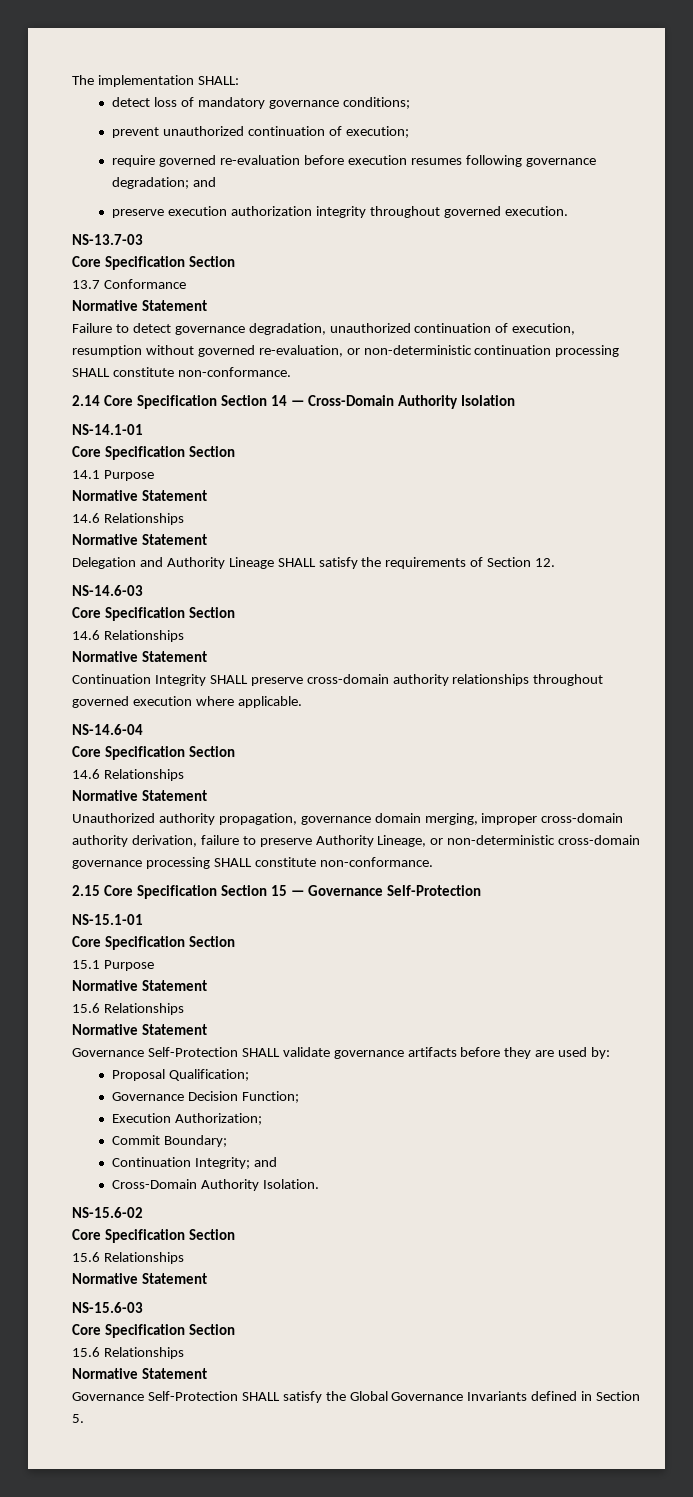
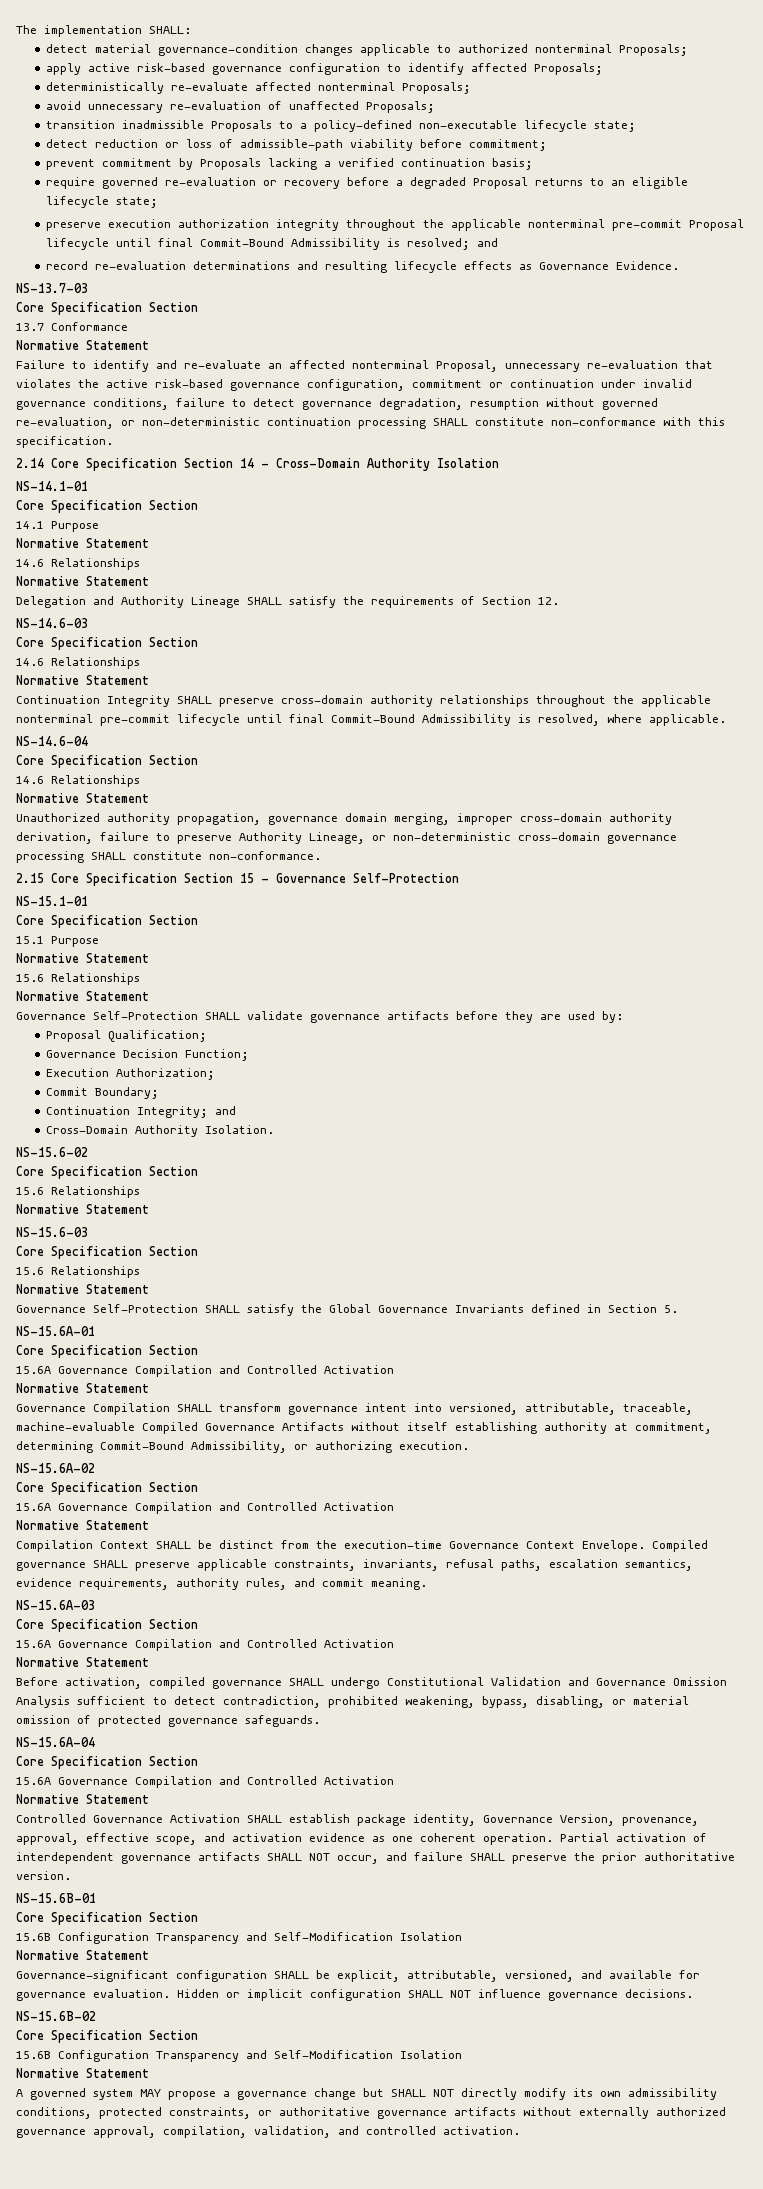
[154,97,410,109] [112,126,410,138] [112,155,596,167] [112,177,217,189] loss of mandatory governance conditions; // prevent unauthorized continuation of execution; // require governed re-evaluation before execution resumes following governance degradation; and -> [95,44,689,56] [46,63,604,75] [46,82,472,94] [46,101,436,113] [46,120,637,132] [46,139,548,151] [46,158,534,170] [46,177,689,189] [46,196,159,208] material governance-condition changes applicable to authorized nonterminal Proposals; // apply active risk-based governance configuration to identify affected Proposals; // deterministically re-evaluate affected nonterminal Proposals; // avoid unnecessary re-evaluation of unaffected Proposals; // transition inadmissible Proposals to a policy-defined non-executable lifecycle state; // detect reduction or loss of admissible-path viability before commitment; // prevent commitment by Proposals lacking a verified continuation basis; // require governed re-evaluation or recovery before a degraded Proposal returns to an eligible lifecycle state;
[443,206,568,218] governed execution. -> [423,219,745,231] [46,238,499,250] [46,261,680,273] the applicable nonterminal pre-commit Proposal lifecycle until final Commit-Bound Admissibility is resolved; and // record re-evaluation determinations and resulting lifecycle effects as Governance Evidence.
[132,323,576,335] detect governance degradation, unauthorized continuation of execution, -> [93,360,713,372] [16,379,692,391] [16,398,463,410] identify and re-evaluate an affected nonterminal Proposal, unnecessary re-evaluation that violates the active risk-based governance configuration, commitment or continuation under invalid governance conditions, failure to detect governance degradation,
[177,367,291,377] non-conformance. -> [551,417,725,426] [16,436,113,448] non-conformance with this specification.
[290,400,305,406] — -> [261,463,269,468] -
[72,696,192,708] governed execution -> [613,695,711,707] [16,714,600,726] the applicable nonterminal pre-commit lifecycle until final Commit-Bound Admissibility is resolved,
[290,890,305,896] — -> [261,878,269,883] -
(84, 1418) none -> [16,1326,95,1336] [16,1345,198,1358] [16,1365,394,1377] [16,1383,149,1393] [16,1403,693,1415] [16,1422,712,1434] [16,1441,469,1453] [16,1463,95,1473] [16,1482,198,1495] [16,1502,394,1514] [16,1520,149,1530] [16,1540,708,1552] [16,1559,693,1571] [16,1578,427,1590] [16,1600,95,1610] [16,1619,198,1632] [16,1639,394,1651] [16,1657,149,1667] [16,1677,727,1689] [16,1696,689,1708] [16,1715,320,1727] [16,1737,95,1747] [16,1756,198,1769] [16,1776,394,1788] [16,1794,149,1804] [16,1814,699,1826] [16,1833,707,1845] [16,1852,735,1864] [16,1871,71,1880] [16,1893,96,1903] [16,1912,198,1925] [16,1932,462,1944] [16,1950,149,1960] [16,1970,700,1982] [16,1989,693,2001] [16,2011,96,2021] [16,2030,198,2043] [16,2050,462,2062] [16,2068,149,2078] [16,2088,717,2100] [16,2107,726,2119] [16,2126,520,2138] // NS-15.6A-01 // Core Specification Section // 15.6A Governance Compilation and Controlled Activation // Normative Statement // Governance Compilation SHALL transform governance intent into versioned, attributable, traceable, machine-evaluable Compiled Governance Artifacts without itself establishing authority at commitment, determining Commit-Bound Admissibility, or authorizing execution. // NS-15.6A-02 // Core Specification Section // 15.6A Governance Compilation and Controlled Activation // Normative Statement // Compilation Context SHALL be distinct from the execution-time Governance Context Envelope. Compiled governance SHALL preserve applicable constraints, invariants, refusal paths, escalation semantics, evidence requirements, authority rules, and commit meaning. // NS-15.6A-03 // Core Specification Section // 15.6A Governance Compilation and Controlled Activation // Normative Statement // Before activation, compiled governance SHALL undergo Constitutional Validation and Governance Omission Analysis sufficient to detect contradiction, prohibited weakening, bypass, disabling, or material omission of protected governance safeguards. // NS-15.6A-04 // Core Specification Section // 15.6A Governance Compilation and Controlled Activation // Normative Statement // Controlled Governance Activation SHALL establish package identity, Governance Version, provenance, approval, effective scope, and activation evidence as one coherent operation. Partial activation of interdependent governance artifacts SHALL NOT occur, and failure SHALL preserve the prior authoritative version. // NS-15.6B-01 // Core Specification Section // 15.6B Configuration Transparency and Self-Modification Isolation // Normative Statement // Governance-significant configuration SHALL be explicit, attributable, versioned, and available for governance evaluation. Hidden or implicit configuration SHALL NOT influence governance decisions. // NS-15.6B-02 // Core Specification Section // 15.6B Configuration Transparency and Self-Modification Isolation // Normative Statement // A governed system MAY propose a governance change but SHALL NOT directly modify its own admissibility conditions, protected constraints, or authoritative governance artifacts without externally authorized governance approval, compilation, validation, and controlled activation.

